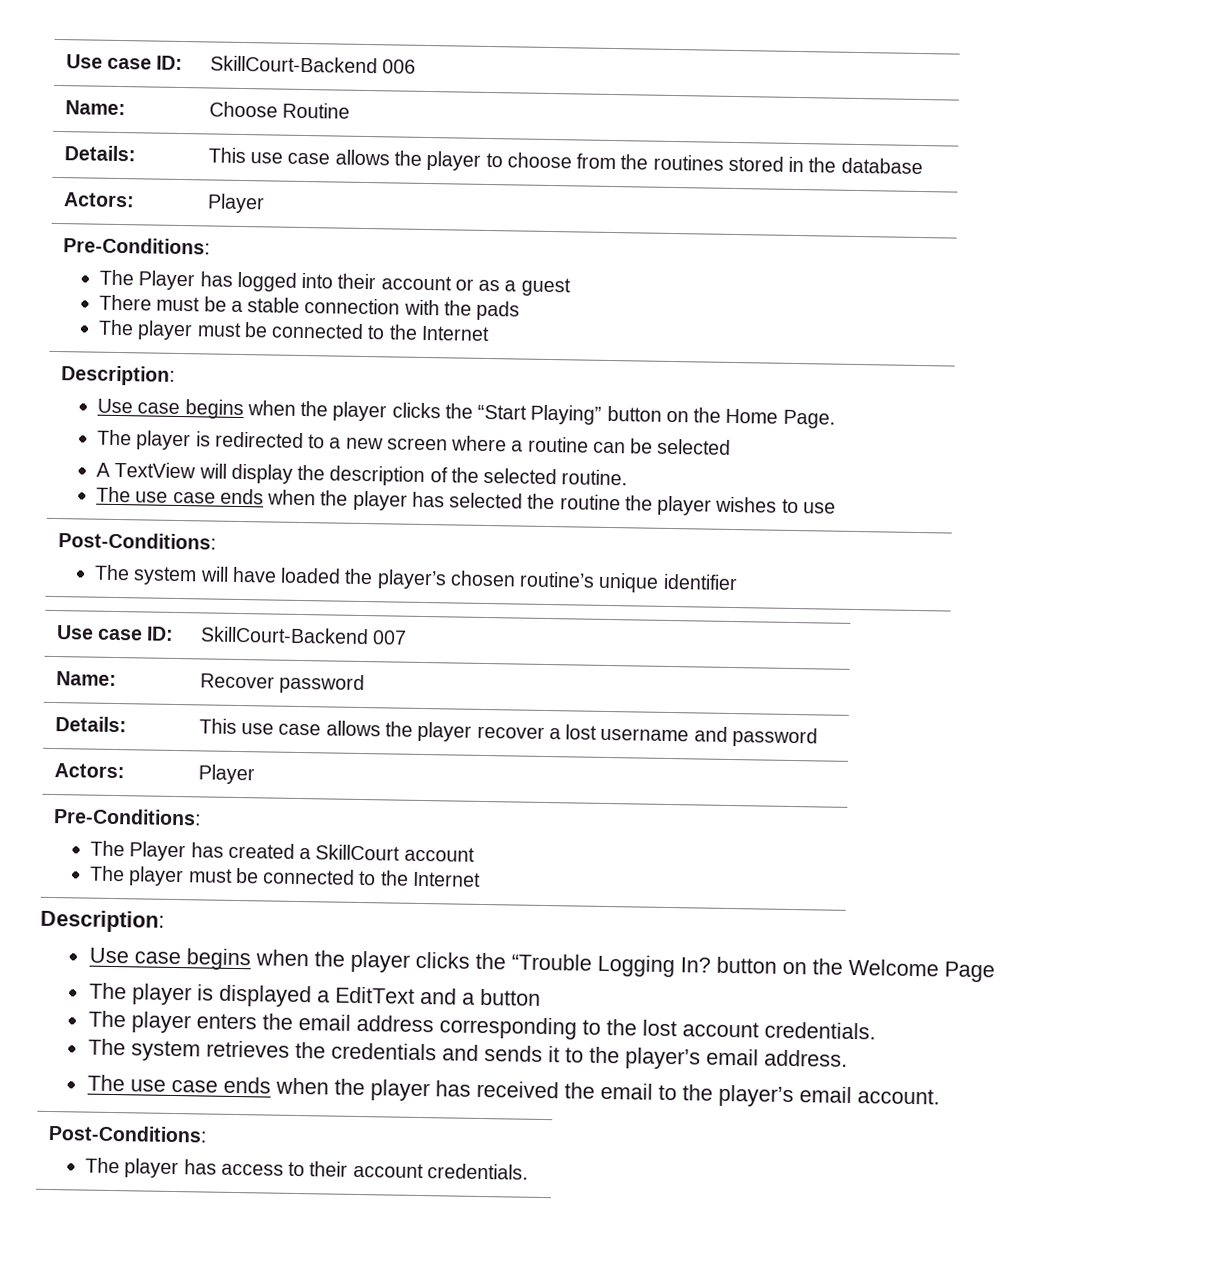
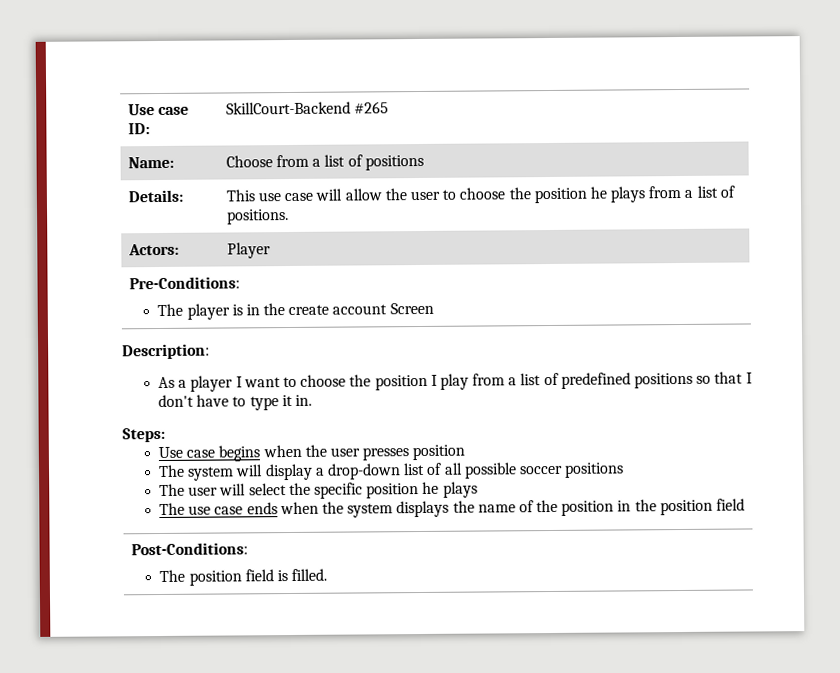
[65,54,184,71] [209,55,417,74] Use case ID: | SkillCourt-Backend 006 -> [127,104,190,116] [127,123,150,135] [225,101,390,115] Use case ID: | SkillCourt-Backend #265
[282,102,351,119] [63,145,136,162] [207,147,923,175] [62,192,135,208] [206,193,265,214] [62,237,210,255] [99,269,571,297] [99,294,521,321] [98,319,490,342] [60,365,175,386] [97,398,835,429] [97,429,732,455] [96,461,628,487] [96,486,836,516] [57,532,216,550] [94,564,738,593] [55,625,175,641] [199,626,408,645] [55,671,117,687] [199,673,366,695] [54,716,127,733] [198,718,818,748] [53,763,125,779] [197,764,255,785] [52,808,201,826] [90,840,475,862] [90,865,481,887] [40,909,165,933] [88,947,995,983] [88,982,541,1008] [87,1010,876,1040] [87,1038,848,1070] [86,1074,940,1108] [47,1124,207,1143] [85,1157,528,1180] Routine // Details: | This use case allows the player to choose from the routines stored in the database // Actors: | Player // Pre-Conditions: // The Player has logged into their account or as a guest // There must be a stable connection with the pads // The player must be connected to the Internet // Description: // Use case begins when the player clicks the “Start Playing” button on the Home Page. // The player is redirected to a new screen where a routine can be selected // A TextView will display the description of the selected routine. // The use case ends when the player has selected the routine the player wishes to use // Post-Conditions: // The system will have loaded the player’s chosen routine’s unique identifier // Use case ID: | SkillCourt-Backend 007 // Name: | Recover password // Details: | This use case allows the player recover a lost username and password // Actors: | Player // Pre-Conditions: // The Player has created a SkillCourt account // The player must be connected to the Internet // Description: // Use case begins when the player clicks the “Trouble Logging In? button on the Welcome Page // The player is displayed a EditText and a button // The player enters the email address corresponding to the lost account credentials. // The system retrieves the credentials and sends it to the player’s email address. // The use case ends when the player has received the email to the player’s email account. // Post-Conditions: // The player has access to their account credentials. -> [276,154,424,171] [127,189,183,203] [225,185,735,204] [226,209,289,225] [127,243,179,256] [226,242,271,259] [128,276,240,290] [157,302,434,320] [122,343,210,360] [158,371,753,392] [158,394,312,411] [122,427,165,443] [158,444,466,462] [158,462,625,481] [159,481,478,499] [159,498,746,518] [130,542,248,556] [159,568,328,586] from a list of positions // Details: | This use case will allow the user to choose the position he plays from a list of positions. // Actors: | Player // Pre-Conditions: // The player is in the create account Screen // Description: // As a player I want to choose the position I play from a list of predefined positions so that I don't have to type it in. // Steps: // Use case begins when the user presses position // The system will display a drop-down list of all possible soccer positions // The user will select the specific position he plays // The use case ends when the system displays the name of the position in the position field // Post-Conditions: // The position field is filled.

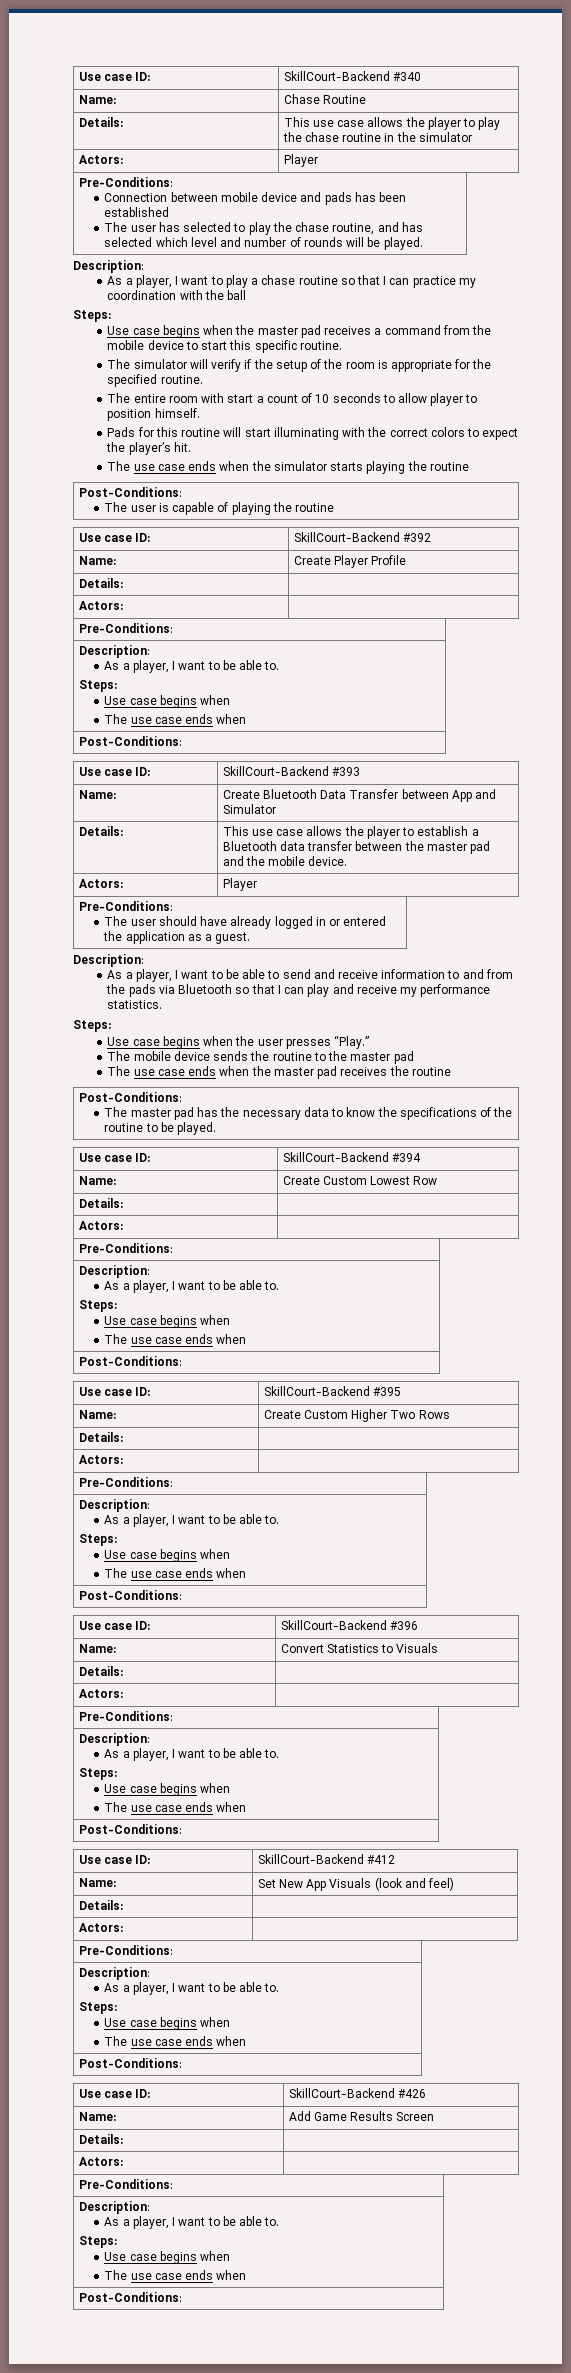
[127,104,190,116] [127,123,150,135] [225,101,390,115] [127,156,174,169] [225,154,424,171] [127,189,183,203] [225,185,735,204] [226,209,289,225] [127,243,179,256] [226,242,271,259] [128,276,240,290] [157,302,434,320] [122,343,210,360] [158,371,753,392] [158,394,312,411] Use case ID: | SkillCourt-Backend #265 // Name: | Choose from a list of positions // Details: | This use case will allow the user to choose the position he plays from a list of positions. // Actors: | Player // Pre-Conditions: // The player is in the create account Screen // Description: // As a player I want to choose the position I play from a list of predefined positions so that I don't have to type it in. -> [78,72,151,81] [283,71,421,81] [78,95,116,104] [283,94,366,104] [78,117,123,127] [283,117,501,130] [282,132,472,142] [78,155,123,164] [283,154,318,167] [78,177,173,187] [104,192,407,205] [104,207,170,217] [104,222,423,235] [104,237,423,250] [73,260,144,273] [107,275,476,288] [107,290,247,300] [73,310,111,322] [107,325,491,338] [107,340,342,353] [107,359,492,372] [107,374,203,387] [107,393,478,406] [107,408,200,421] [107,427,519,440] [106,442,191,455] [107,461,469,474] [78,487,182,497] [104,502,335,515] [78,533,151,542] [293,532,431,542] [78,556,116,565] [293,555,407,568] [78,578,123,588] [78,601,123,610] [78,623,173,633] [78,645,150,658] [104,660,280,673] [78,680,117,692] [104,695,231,708] [104,714,247,724] [78,736,182,746] [78,767,151,776] [222,766,360,776] [78,790,116,799] [222,789,497,802] [222,804,276,814] [78,826,123,836] [222,826,479,839] [222,841,491,854] [222,856,348,866] [78,879,123,888] [222,878,257,891] [78,901,173,911] [104,916,387,929] [103,931,251,944] [73,954,144,967] [107,969,513,982] [106,984,491,997] [107,1000,163,1009] Use case ID: | SkillCourt-Backend #340 // Name: | Chase Routine // Details: | This use case allows the player to play the chase routine in the simulator // Actors: | Player // Pre-Conditions: // Connection between mobile device and pads has been established // The user has selected to play the chase routine, and has selected which level and number of rounds will be played. // Description: // As a player, I want to play a chase routine so that I can practice my coordination with the ball // Steps: // Use case begins when the master pad receives a command from the mobile device to start this specific routine. // The simulator will verify if the setup of the room is appropriate for the specified routine. // The entire room with start a count of 10 seconds to allow player to position himself. // Pads for this routine will start illuminating with the correct colors to expect the player’s hit. // The use case ends when the simulator starts playing the routine // Post-Conditions: // The user is capable of playing the routine // Use case ID: | SkillCourt-Backend #392 // Name: | Create Player Profile // Details: | // Actors: | // Pre-Conditions: // Description: // As a player, I want to be able to. // Steps: // Use case begins when // The use case ends when // Post-Conditions: // Use case ID: | SkillCourt-Backend #393 // Name: | Create Bluetooth Data Transfer between App and Simulator // Details: | This use case allows the player to establish a Bluetooth data transfer between the master pad and the mobile device. // Actors: | Player // Pre-Conditions: // The user should have already logged in or entered the application as a guest. // Description: // As a player, I want to be able to send and receive information to and from the pads via Bluetooth so that I can play and receive my performance statistics.
[412,444,466,461] [158,462,625,481] [159,481,478,499] [159,498,746,518] [130,542,248,556] [159,568,328,586] position // The system will display a drop-down list of all possible soccer positions // The user will select the specific position he plays // The use case ends when the system displays the name of the position in the position field // Post-Conditions: // The position field is filled. -> [334,1035,370,1049] [107,1051,414,1064] [107,1066,451,1079] [78,1092,182,1102] [104,1107,513,1120] [104,1122,217,1135] [78,1153,151,1162] [282,1152,421,1162] [78,1176,116,1185] [282,1176,438,1185] [78,1198,123,1208] [78,1221,123,1230] [78,1243,173,1253] [78,1265,150,1278] [104,1280,280,1293] [78,1300,117,1312] [104,1315,231,1328] [104,1334,247,1344] [78,1356,182,1366] [78,1387,151,1396] [263,1386,401,1396] [78,1410,116,1419] [263,1409,450,1422] [78,1432,123,1442] [78,1455,123,1464] [78,1477,173,1487] [78,1499,150,1512] [104,1514,280,1527] [78,1534,117,1546] [104,1549,231,1562] [104,1568,247,1578] [78,1590,182,1600] [78,1621,151,1630] [280,1620,418,1630] [78,1644,116,1653] [280,1643,439,1653] [78,1666,123,1676] [78,1689,123,1698] [78,1711,173,1721] [78,1733,150,1746] [104,1748,280,1761] [78,1768,117,1780] [104,1783,231,1796] [104,1802,247,1812] [78,1824,182,1834] [78,1855,151,1864] [257,1854,395,1864] [78,1878,116,1887] [257,1877,455,1891] [78,1900,123,1910] [78,1923,123,1932] [78,1945,173,1955] [78,1967,150,1980] [104,1982,280,1995] [78,2002,117,2014] [104,2017,231,2030] [104,2036,247,2046] [78,2058,182,2068] [78,2089,151,2098] [288,2088,426,2098] [78,2112,116,2121] [288,2111,435,2121] [78,2134,123,2144] [78,2157,123,2166] [78,2179,173,2189] [78,2201,150,2214] [104,2216,280,2229] [78,2236,117,2248] [104,2251,231,2264] [104,2270,247,2280] [78,2292,182,2302] “Play.” // The mobile device sends the routine to the master pad // The use case ends when the master pad receives the routine // Post-Conditions: // The master pad has the necessary data to know the specifications of the routine to be played. // Use case ID: | SkillCourt-Backend #394 // Name: | Create Custom Lowest Row // Details: | // Actors: | // Pre-Conditions: // Description: // As a player, I want to be able to. // Steps: // Use case begins when // The use case ends when // Post-Conditions: // Use case ID: | SkillCourt-Backend #395 // Name: | Create Custom Higher Two Rows // Details: | // Actors: | // Pre-Conditions: // Description: // As a player, I want to be able to. // Steps: // Use case begins when // The use case ends when // Post-Conditions: // Use case ID: | SkillCourt-Backend #396 // Name: | Convert Statistics to Visuals // Details: | // Actors: | // Pre-Conditions: // Description: // As a player, I want to be able to. // Steps: // Use case begins when // The use case ends when // Post-Conditions: // Use case ID: | SkillCourt-Backend #412 // Name: | Set New App Visuals (look and feel) // Details: | // Actors: | // Pre-Conditions: // Description: // As a player, I want to be able to. // Steps: // Use case begins when // The use case ends when // Post-Conditions: // Use case ID: | SkillCourt-Backend #426 // Name: | Add Game Results Screen // Details: | // Actors: | // Pre-Conditions: // Description: // As a player, I want to be able to. // Steps: // Use case begins when // The use case ends when // Post-Conditions:

